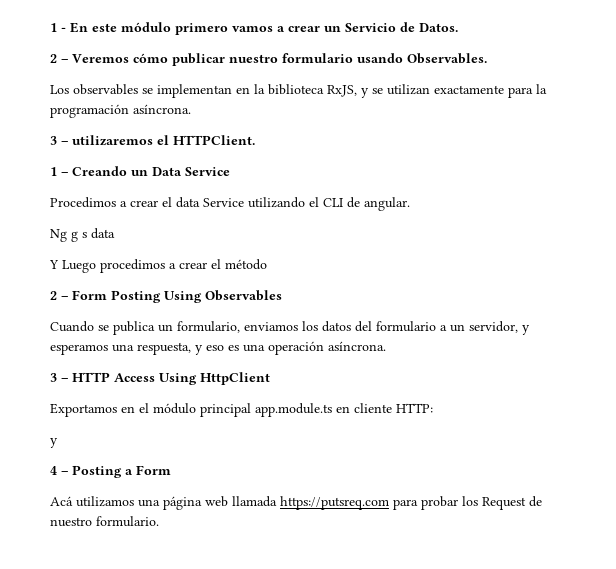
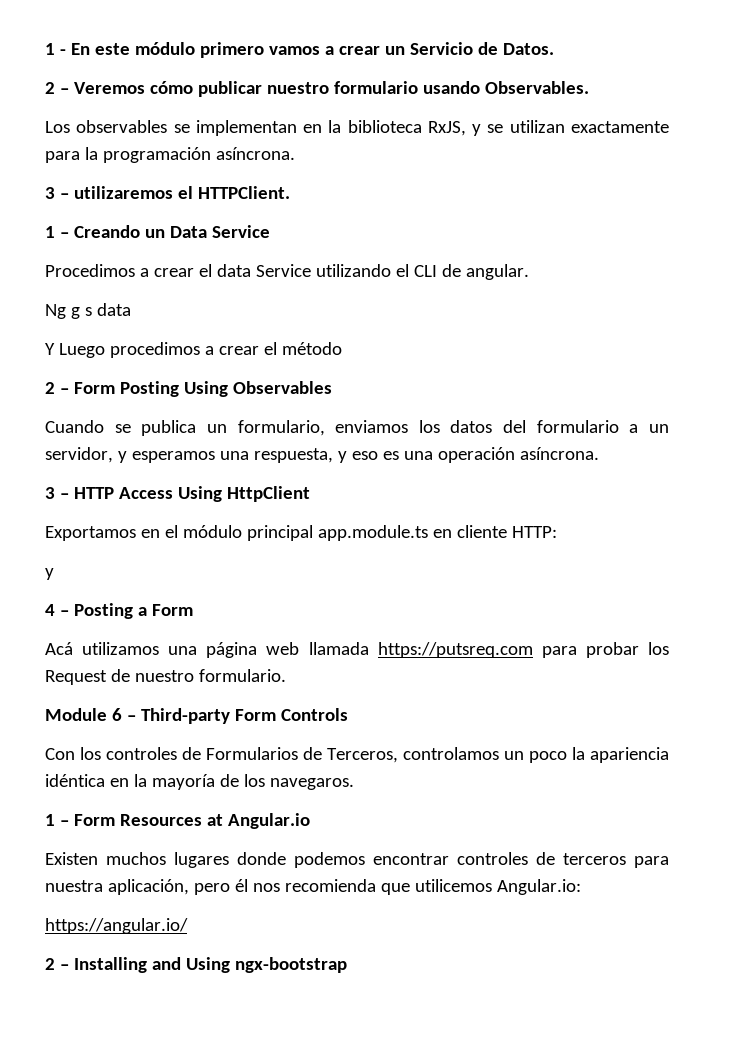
(159, 521) none -> [45,708,348,724] [45,747,669,763] [45,774,354,790] [45,813,310,829] [45,852,669,868] [45,879,581,895] [45,918,188,934] [45,957,347,973] // Module 6 – Third-party Form Controls // Con los controles de Formularios de Terceros, controlamos un poco la apariencia idéntica en la mayoría de los navegaros. // 1 – Form Resources at Angular.io // Existen muchos lugares donde podemos encontrar controles de terceros para nuestra aplicación, pero él nos recomienda que utilicemos Angular.io: // https://angular.io/ // 2 – Installing and Using ngx-bootstrap

